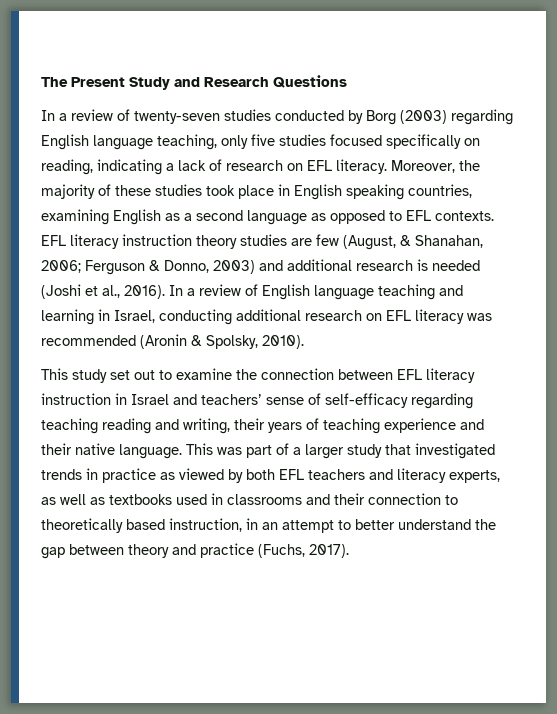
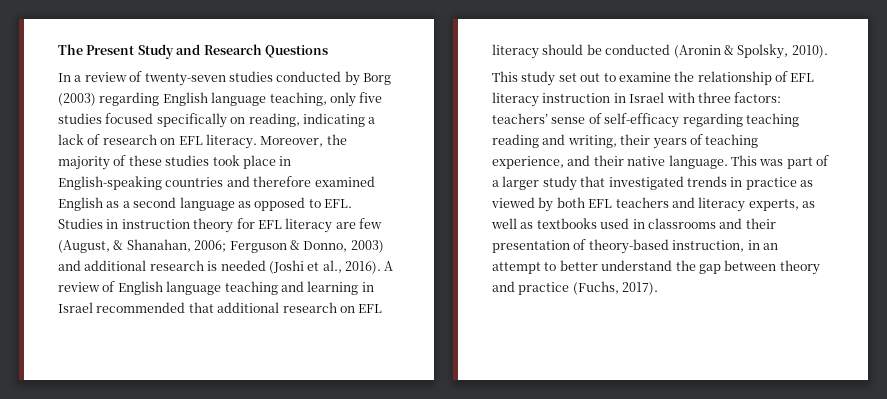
[294,184,472,200] [41,209,109,225] English speaking countries, examining -> [58,176,375,190] English-speaking countries and therefore examined
[406,210,494,221] [41,234,287,249] EFL contexts. EFL literacy instruction theory studies -> [324,199,352,208] [58,218,333,233] EFL. Studies in instruction theory for EFL literacy
[169,285,195,296] In a -> [384,261,394,271] A
[114,309,232,325] Israel, conducting -> [58,302,214,313] Israel recommended that
[467,313,492,321] [41,335,136,346] was recommended -> [542,44,671,55] should be conducted
[261,368,393,380] connection between -> [697,71,788,85] relationship of
[173,394,197,405] and -> [666,92,782,103] with three factors:
[384,418,456,433] experience -> [492,156,564,169] experience,
[368,493,458,505] [41,518,165,533] connection to theoretically based -> [492,239,669,254] presentation of theory-based

